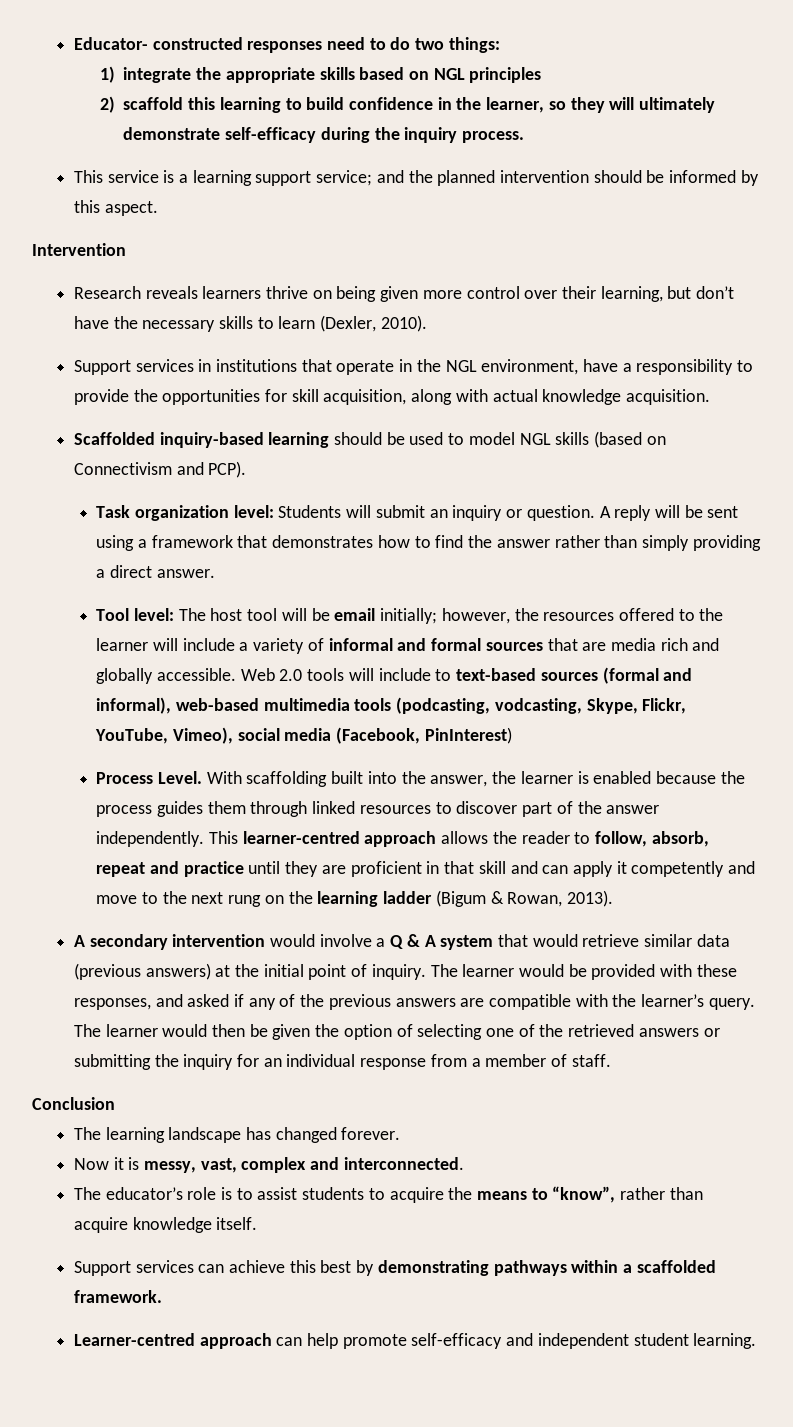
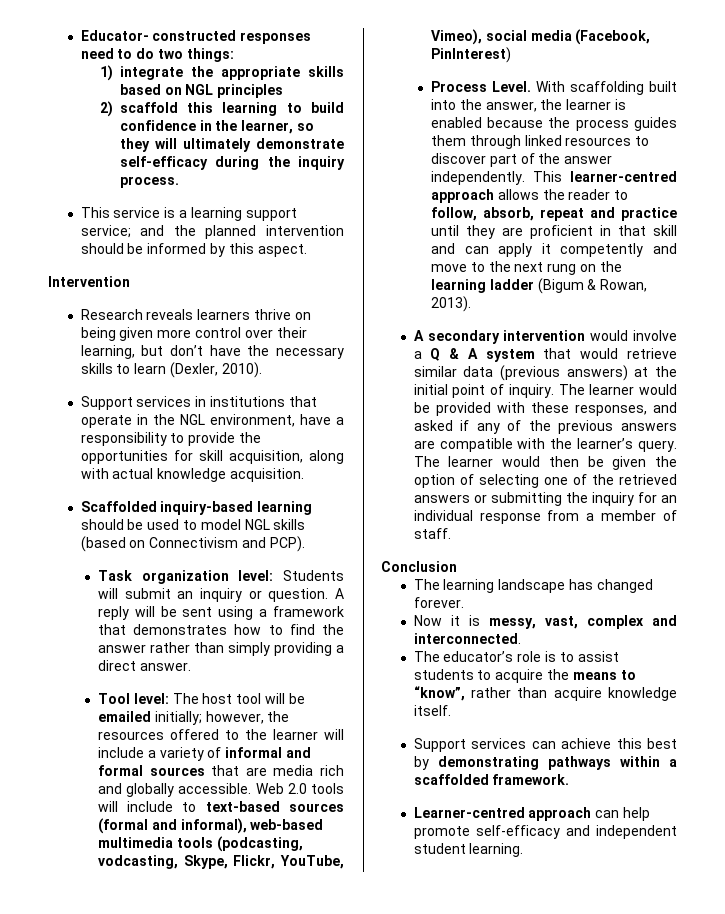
[334,608,376,621] email -> [97,711,151,722] emailed

